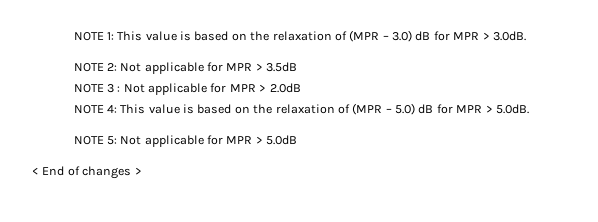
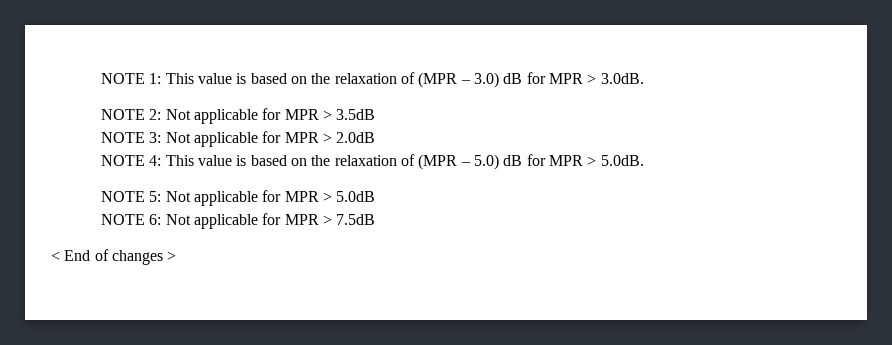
[106,84,121,93] 3 : -> [149,132,162,143] 3:
(298, 140) none -> [101,213,376,229] // NOTE 6: Not applicable for MPR > 7.5dB

